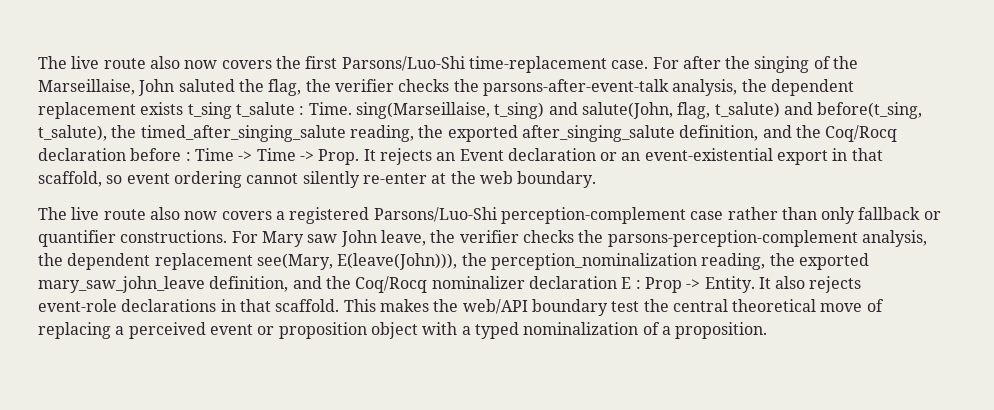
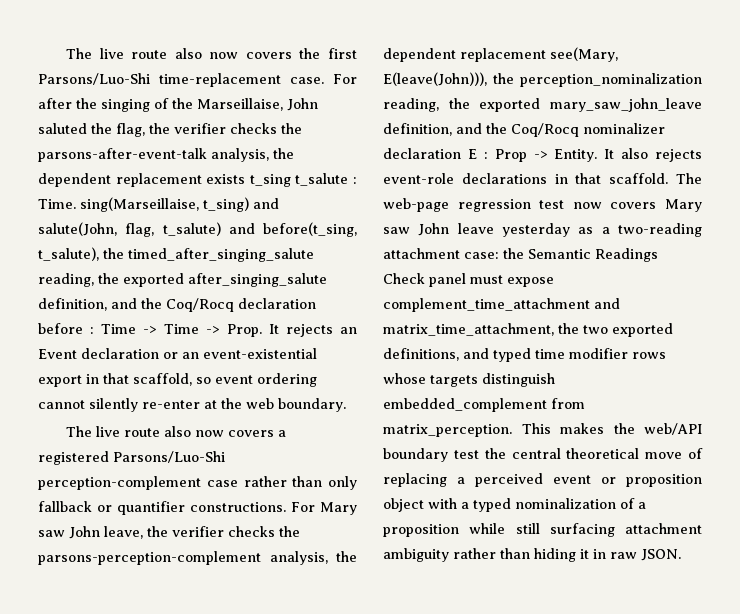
(340, 305) none -> [676,173,702,184] [383,198,702,212] [383,223,702,237] [383,248,658,262] [383,273,554,287] [383,298,620,312] [383,323,673,337] [383,348,666,362] [383,373,555,387] [383,398,585,412] [383,424,512,437] The web-page regression test now covers Mary saw John leave yesterday as a two-reading attachment case: the Semantic Readings Check panel must expose complement_time_attachment and matrix_time_attachment, the two exported definitions, and typed time modifier rows whose targets distinguish embedded_complement from matrix_perception.
[675,322,768,339] proposition. -> [383,523,702,537] [383,548,681,562] proposition while still surfacing attachment ambiguity rather than hiding it in raw JSON.

